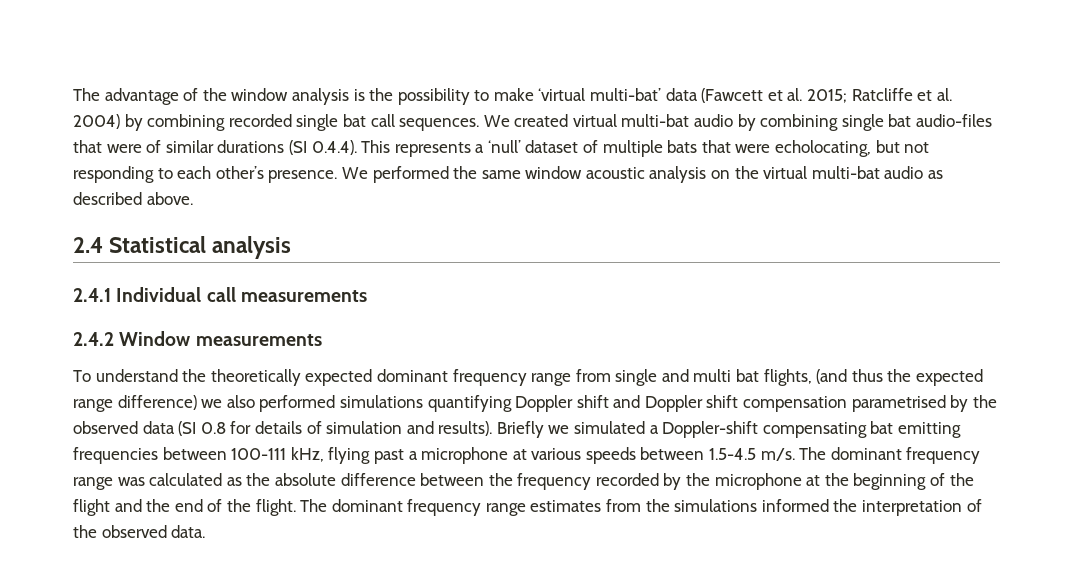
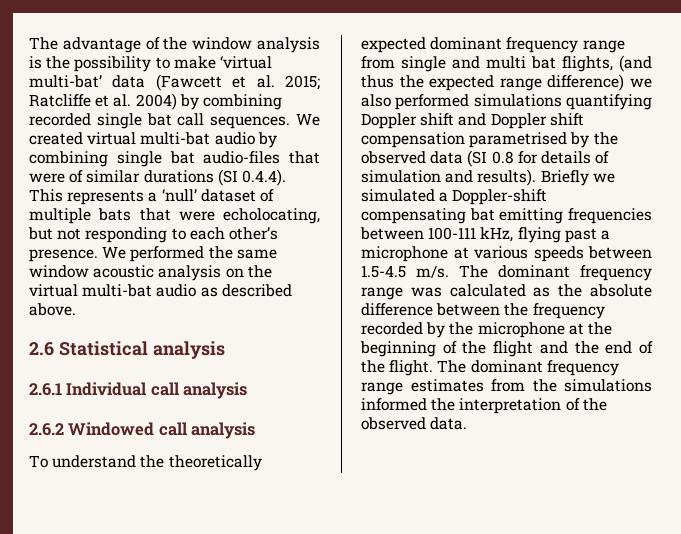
[73,237,103,253] 2.4 -> [29,342,54,356] 2.6
[73,288,111,302] 2.4.1 -> [29,383,62,396] 2.6.1
[240,290,367,302] [73,331,322,346] measurements // 2.4.2 Window measurements -> [183,382,248,399] [29,422,256,439] analysis // 2.6.2 Windowed call analysis

